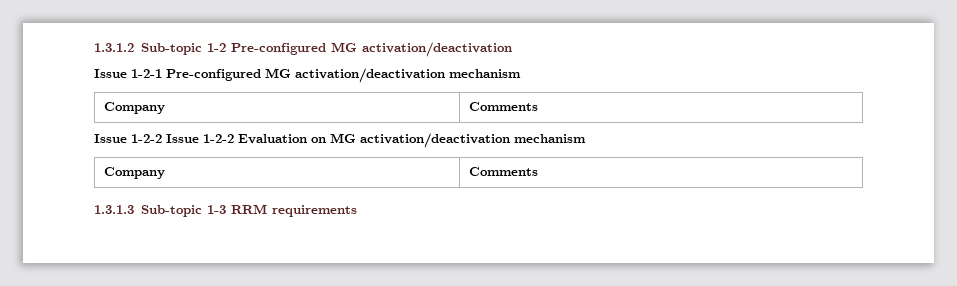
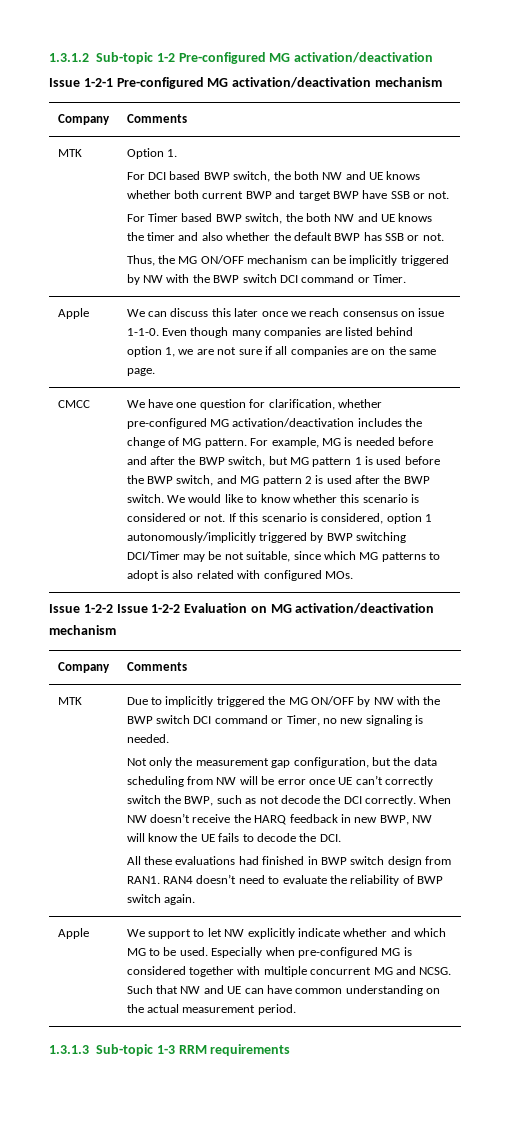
(538, 106) none -> [57,149,82,157] [126,148,178,159] [126,171,421,182] [126,190,450,201] [126,213,433,224] [126,232,444,241] [126,255,449,266] [126,274,407,285] [57,308,89,319] [126,308,445,317] [126,327,414,338] [126,346,437,357] [126,368,155,376] [57,400,90,408] [126,399,382,410] [126,418,423,429] [126,437,434,448] [126,456,440,467] [126,475,430,486] [126,494,420,503] [126,513,433,524] [126,532,407,543] [126,551,441,562] [126,570,353,581] // MTK | Option 1. // For DCI based BWP switch, the both NW and UE knows whether both current BWP and target BWP have SSB or not. // For Timer based BWP switch, the both NW and UE knows the timer and also whether the default BWP has SSB or not. // Thus, the MG ON/OFF mechanism can be implicitly triggered by NW with the BWP switch DCI command or Timer. // Apple | We can discuss this later once we reach consensus on issue 1-1-0. Even though many companies are listed behind option 1, we are not sure if all companies are on the same page. // CMCC | We have one question for clarification, whether pre-configured MG activation/deactivation includes the change of MG pattern. For example, MG is needed before and after the BWP switch, but MG pattern 1 is used before the BWP switch, and MG pattern 2 is used after the BWP switch. We would like to know whether this scenario is considered or not. If this scenario is considered, option 1 autonomously/implicitly triggered by BWP switching DCI/Timer may be not suitable, since which MG patterns to adopt is also related with configured MOs.
(538, 171) none -> [57,697,82,705] [126,696,441,707] [126,715,424,726] [126,734,169,743] [126,757,437,768] [126,775,434,787] [126,795,452,806] [126,813,433,825] [126,833,341,842] [126,856,452,867] [126,874,444,886] [126,894,196,905] [57,928,89,939] [126,928,447,939] [126,947,412,958] [126,966,452,977] [126,985,441,996] [126,1004,296,1015] // MTK | Due to implicitly triggered the MG ON/OFF by NW with the BWP switch DCI command or Timer, no new signaling is needed. // Not only the measurement gap configuration, but the data scheduling from NW will be error once UE can’t correctly switch the BWP, such as not decode the DCI correctly. When NW doesn’t receive the HARQ feedback in new BWP, NW will know the UE fails to decode the DCI. // All these evaluations had finished in BWP switch design from RAN1. RAN4 doesn’t need to evaluate the reliability of BWP switch again. // Apple | We support to let NW explicitly indicate whether and which MG to be used. Especially when pre-configured MG is considered together with multiple concurrent MG and NCSG. Such that NW and UE can have common understanding on the actual measurement period.

